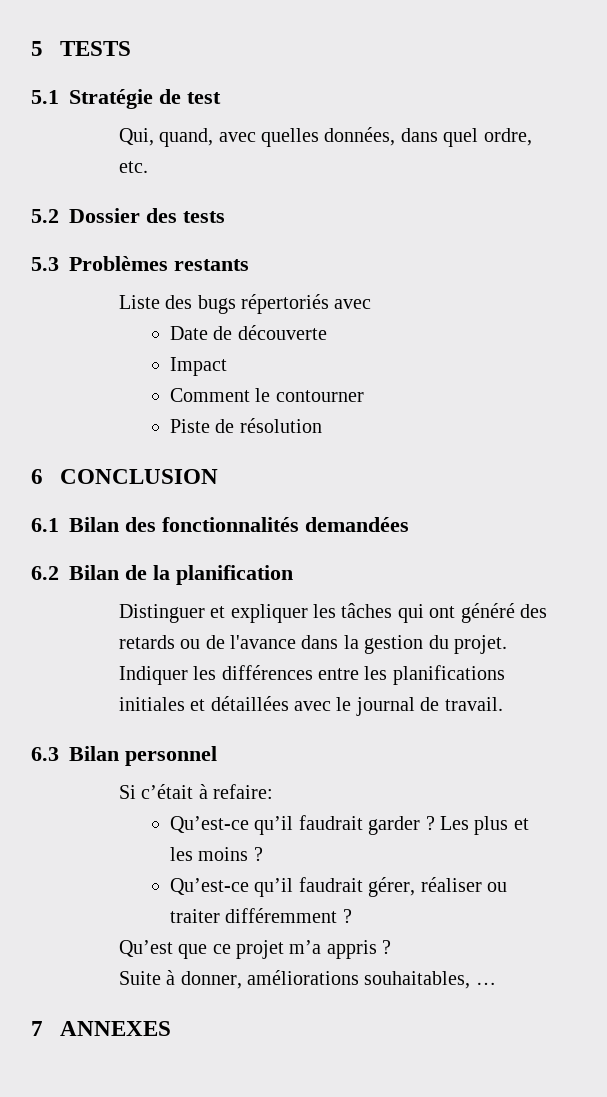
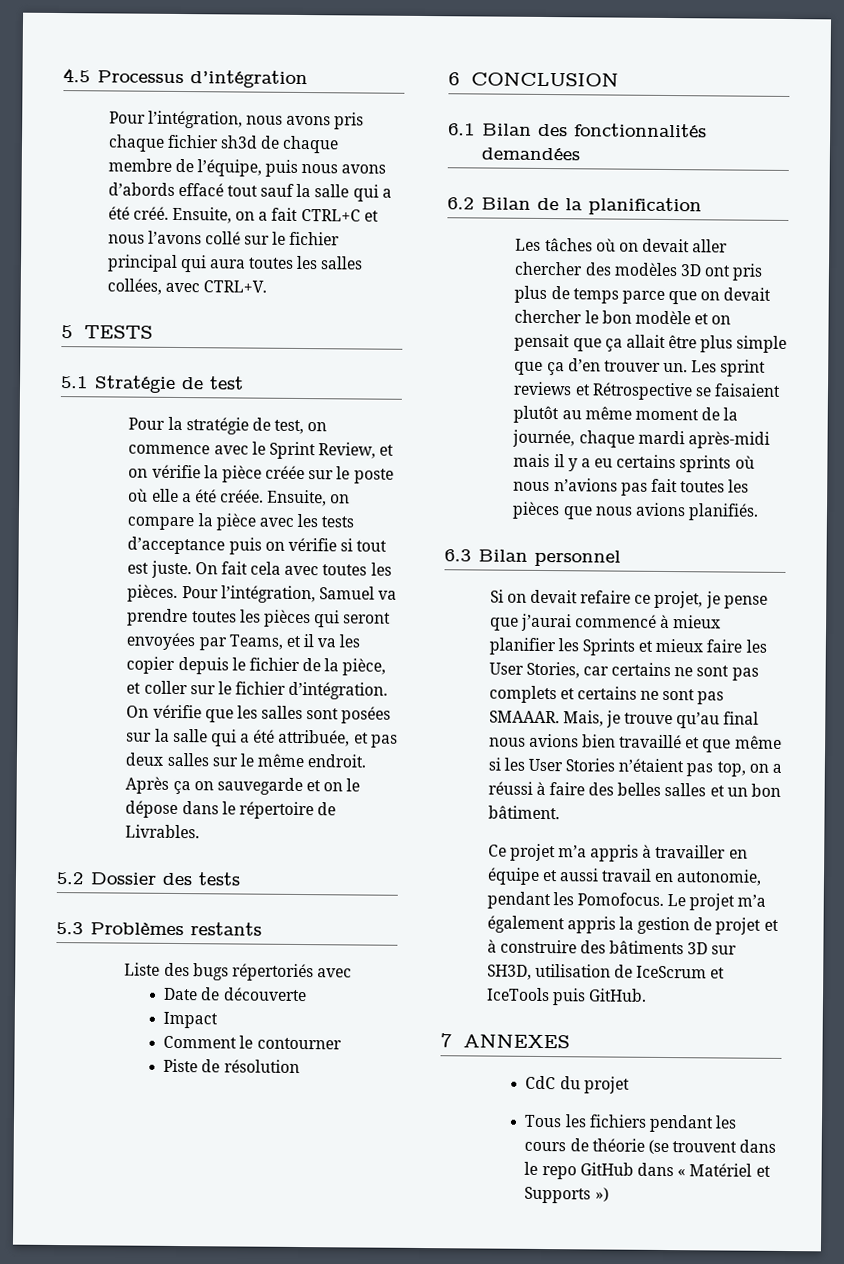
(31, 48) none -> [63,68,308,89] [108,110,365,130] [107,134,340,154] [107,158,387,177] [107,182,392,202] [107,206,379,224] [107,230,341,246] [106,254,364,273] [106,278,267,295] 4.5 Processus d’intégration // Pour l’intégration, nous avons pris chaque fichier sh3d de chaque membre de l’équipe, puis nous avons d’abords effacé tout sauf la salle qui a été créé. Ensuite, on a fait CTRL+C et nous l’avons collé sur le fichier principal qui aura toutes les salles collées, avec CTRL+V. //
[118,127,532,147] [118,161,148,173] Qui, quand, avec quelles données, dans quel ordre, etc. -> [128,416,328,435] [128,441,395,460] [128,464,394,484] [128,488,351,507] [127,513,355,531] [127,536,388,555] [127,560,392,579] [127,584,398,604] [127,608,392,628] [126,632,361,651] [126,656,387,676] [126,680,389,700] [126,704,392,724] [126,728,398,748] [125,752,367,768] [125,776,361,796] [125,800,337,820] [125,824,201,839] Pour la stratégie de test, on commence avec le Sprint Review, et on vérifie la pièce créée sur le poste où elle a été créée. Ensuite, on compare la pièce avec les tests d’acceptance puis on vérifie si tout est juste. On fait cela avec toutes les pièces. Pour l’intégration, Samuel va prendre toutes les pièces qui seront envoyées par Teams, et il va les copier depuis le fichier de la pièce, et coller sur le fichier d’intégration. On vérifie que les salles sont posées sur la salle qui a été attribuée, et pas deux salles sur le même endroit. Après ça on sauvegarde et on le dépose dans le répertoire de Livrables.
[118,603,547,623] [118,635,507,654] [118,665,505,685] [118,696,503,716] [31,746,217,766] [118,784,273,799] [170,815,529,835] [170,847,263,861] [170,877,508,897] [170,908,352,923] [118,940,392,959] [118,970,496,989] [31,1021,172,1036] Distinguer et expliquer les tâches qui ont généré des retards ou de l'avance dans la gestion du projet. Indiquer les différences entre les planifications initiales et détaillées avec le journal de travail. // 6.3 Bilan personnel // Si c’était à refaire: // Qu’est-ce qu’il faudrait garder ? Les plus et les moins ? // Qu’est-ce qu’il faudrait gérer, réaliser ou traiter différemment ? // Qu’est que ce projet m’a appris ? // Suite à donner, améliorations souhaitables, … // 7 ANNEXES -> [515,237,729,253] [514,261,764,281] [514,285,772,305] [514,309,732,325] [514,333,788,353] [514,358,767,377] [513,381,782,401] [513,405,739,424] [512,429,770,449] [513,453,755,473] [513,478,750,496] [512,501,760,521] [444,549,621,567] [489,589,768,609] [489,613,722,632] [488,637,767,656] [488,661,759,681] [488,685,725,705] [488,710,760,729] [488,733,782,753] [487,757,783,777] [487,781,782,797] [487,805,560,820] [487,843,748,862] [486,867,763,886] [486,891,767,911] [486,915,779,935] [486,939,738,955] [486,963,726,980] [485,987,647,1006] [440,1033,570,1049] [525,1075,630,1094] [524,1114,738,1133] [524,1138,777,1155] [524,1161,771,1180] [524,1186,609,1204] Les tâches où on devait aller chercher des modèles 3D ont pris plus de temps parce que on devait chercher le bon modèle et on pensait que ça allait être plus simple que ça d’en trouver un. Les sprint reviews et Rétrospective se faisaient plutôt au même moment de la journée, chaque mardi après-midi mais il y a eu certains sprints où nous n’avions pas fait toutes les pièces que nous avions planifiés. // 6.3 Bilan personnel // Si on devait refaire ce projet, je pense que j’aurai commencé à mieux planifier les Sprints et mieux faire les User Stories, car certains ne sont pas complets et certains ne sont pas SMAAAR. Mais, je trouve qu’au final nous avions bien travaillé et que même si les User Stories n’étaient pas top, on a réussi à faire des belles salles et un bon bâtiment. // Ce projet m’a appris à travailler en équipe et aussi travail en autonomie, pendant les Pomofocus. Le projet m’a également appris la gestion de projet et à construire des bâtiments 3D sur SH3D, utilisation de IceScrum et IceTools puis GitHub. // 7 ANNEXES // CdC du projet // Tous les fichiers pendant les cours de théorie (se trouvent dans le repo GitHub dans « Matériel et Supports »)

